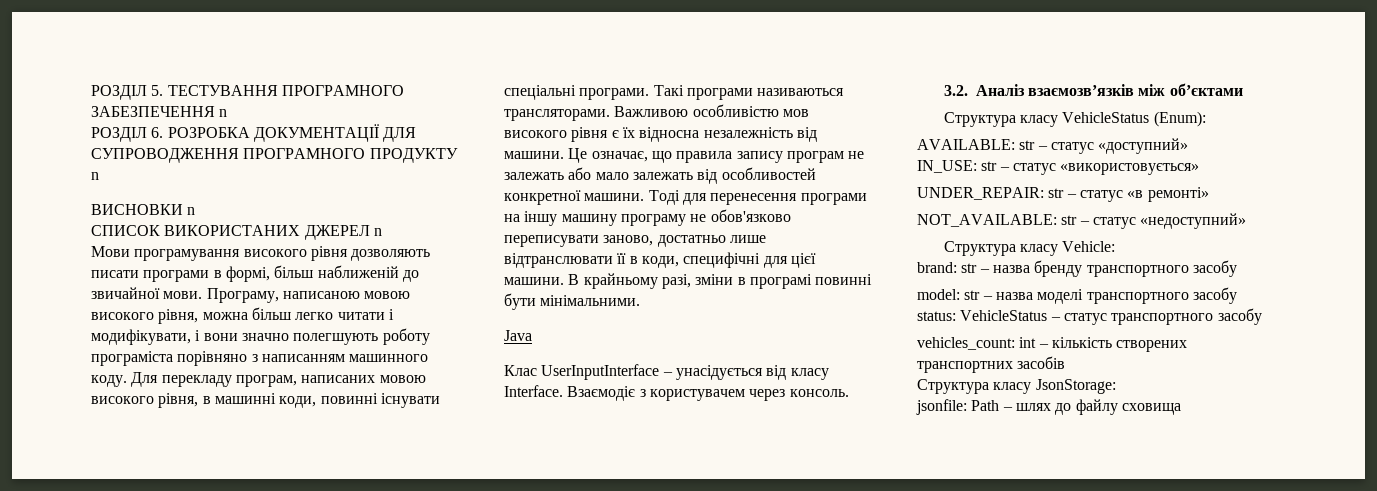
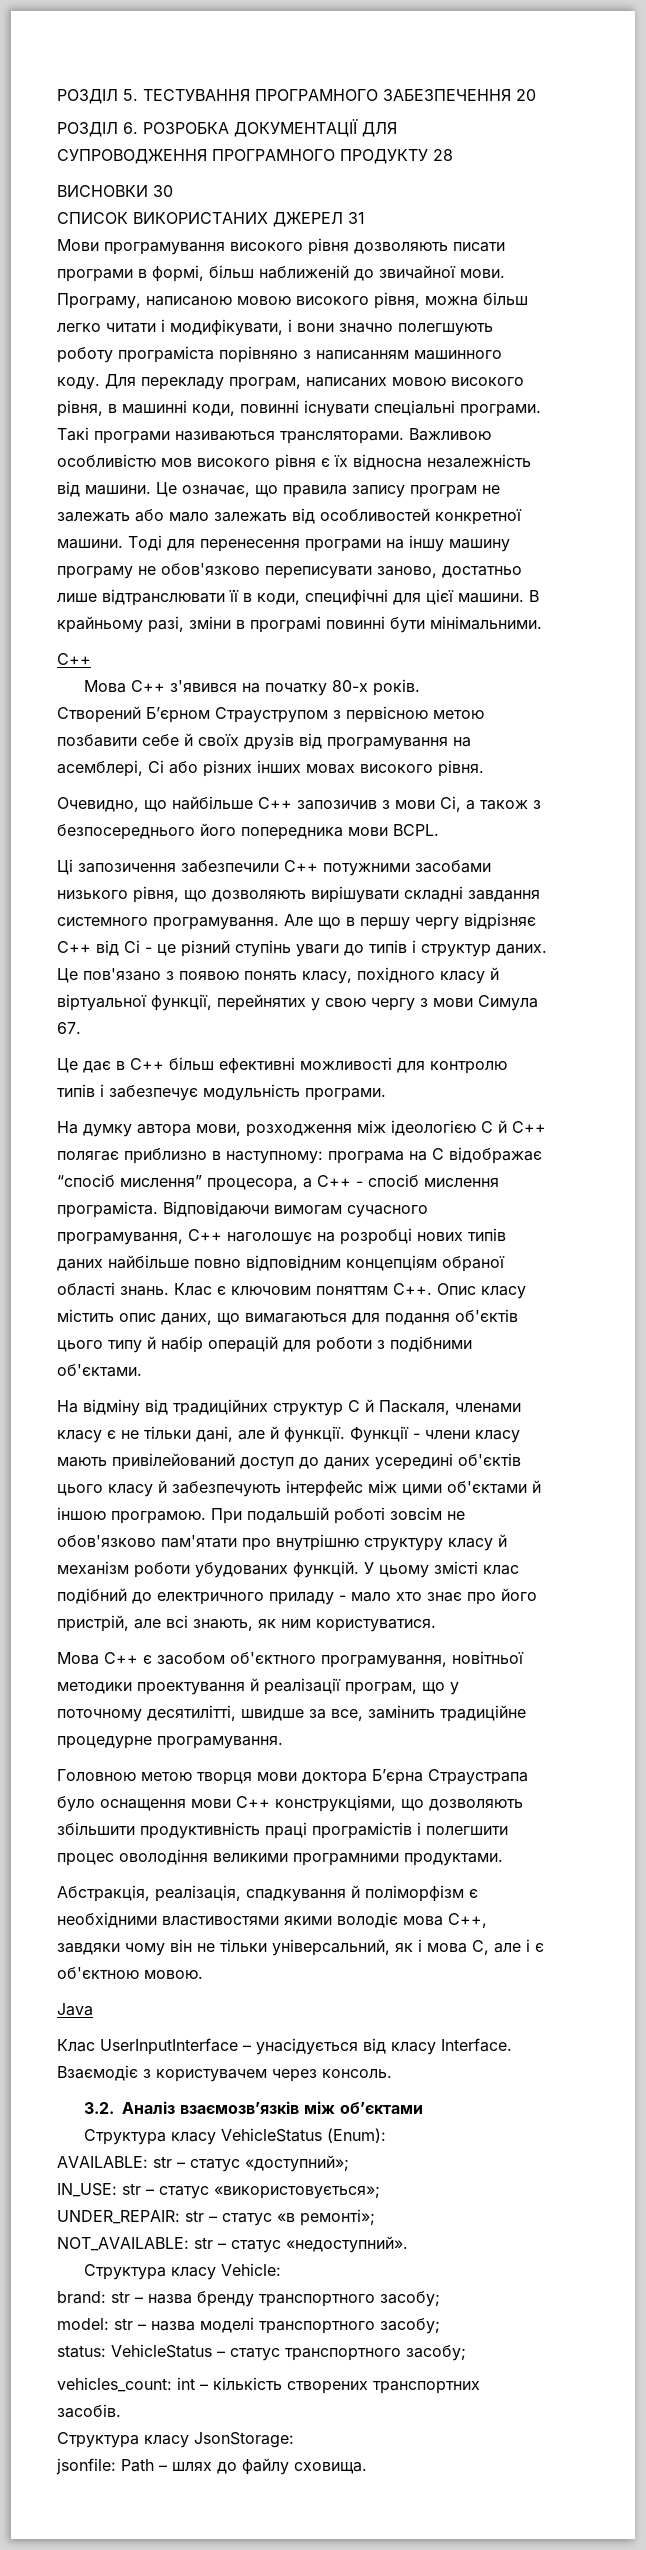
[219,109,228,117] n -> [516,89,536,101] 20
[91,172,99,180] n -> [433,149,453,161] 28
[187,207,196,215] n -> [153,185,173,197] 30
[373,228,382,236] n -> [348,212,365,224] 31
(641, 300) none -> [57,653,91,665] [84,679,421,696] [57,706,484,723] [57,733,471,750] [57,760,484,777] [57,796,541,812] [57,823,439,840] [57,859,491,876] [57,886,540,903] [57,913,536,930] [57,940,547,957] [57,967,499,984] [57,994,538,1011] [57,1022,81,1034] [57,1057,507,1074] [57,1084,386,1101] [57,1120,546,1137] [57,1147,542,1164] [57,1174,499,1191] [57,1201,428,1218] [57,1228,506,1245] [57,1255,505,1272] [57,1282,526,1299] [57,1309,518,1325] [57,1336,472,1353] [57,1364,142,1377] [57,1399,521,1416] [57,1426,520,1443] [57,1453,521,1470] [57,1480,541,1497] [57,1507,465,1524] [57,1534,507,1551] [57,1561,519,1578] [57,1588,537,1605] [57,1615,436,1632] [57,1651,524,1668] [57,1678,459,1695] [57,1705,526,1722] [57,1736,283,1749] [57,1769,528,1785] [57,1795,523,1812] [57,1822,508,1839] [57,1849,503,1866] [57,1885,478,1902] [57,1912,487,1928] [57,1939,544,1956] [57,1967,203,1979] // С++ // Мова C++ з'явився на початку 80-х років. // Створений Б’єрном Страуструпом з первісною метою позбавити себе й своїх друзів від програмування на асемблері, Сі або різних інших мовах високого рівня. // Очевидно, що найбільше C++ запозичив з мови Сі, а також з безпосереднього його попередника мови BCPL. // Ці запозичення забезпечили C++ потужними засобами низького рівня, що дозволяють вирішувати складні завдання системного програмування. Але що в першу чергу відрізняє C++ від Сі - це різний ступінь уваги до типів і структур даних. Це пов'язано з появою понять класу, похідного класу й віртуальної функції, перейнятих у свою чергу з мови Симула 67. // Це дає в C++ більш ефективні можливості для контролю типів і забезпечує модульність програми. // На думку автора мови, розходження між ідеологією С й C++ полягає приблизно в наступному: програма на С відображає “спосіб мислення” процесора, а C++ - спосіб мислення програміста. Відповідаючи вимогам сучасного програмування, C++ наголошує на розробці нових типів даних найбільше повно відповідним концепціям обраної області знань. Клас є ключовим поняттям C++. Опис класу містить опис даних, що вимагаються для подання об'єктів цього типу й набір операцій для роботи з подібними об'єктами. // На відміну від традиційних структур С й Паскаля, членами класу є не тільки дані, але й функції. Функції - члени класу мають привілейований доступ до даних усередині об'єктів цього класу й забезпечують інтерфейс між цими об'єктами й іншою програмою. При подальшій роботі зовсім не обов'язково пам'ятати про внутрішню структуру класу й механізм роботи убудованих функцій. У цьому змісті клас подібний до електричного приладу - мало хто знає про його пристрій, але всі знають, як ним користуватися. // Мова С++ є засобом об'єктного програмування, новітньої методики проектування й реалізації програм, що у поточному десятилітті, швидше за все, замінить традиційне процедурне програмування. // Головною метою творця мови доктора Б’єрна Страустрапа було оснащення мови С++ конструкціями, що дозволяють збільшити продуктивність праці програмістів і полегшити процес оволодіння великими програмними продуктами. // Абстракція, реалізація, спадкування й поліморфізм є необхідними властивостями якими володіє мова С++, завдяки чому він не тільки універсальний, як і мова С, але і є об'єктною мовою.
[1098,138,1189,154] «доступний» -> [245,2155,349,2172] «доступний»;
[1060,163,1200,175] «використовується» -> [214,2186,380,2199] «використовується»;
[1147,187,1209,202] ремонті» -> [300,2209,375,2226] ремонті»;
[1140,213,1247,229] «недоступний» -> [286,2236,408,2253] «недоступний».
[1192,260,1237,277] засобу -> [380,2291,440,2307] засобу;
[1192,287,1237,304] засобу -> [380,2318,440,2334] засобу;
[1217,308,1262,325] засобу -> [406,2345,466,2361] засобу;
[1017,356,1066,369] засобів -> [57,2404,121,2418] засобів.
[1121,403,1181,415] сховища -> [294,2462,367,2474] сховища.

